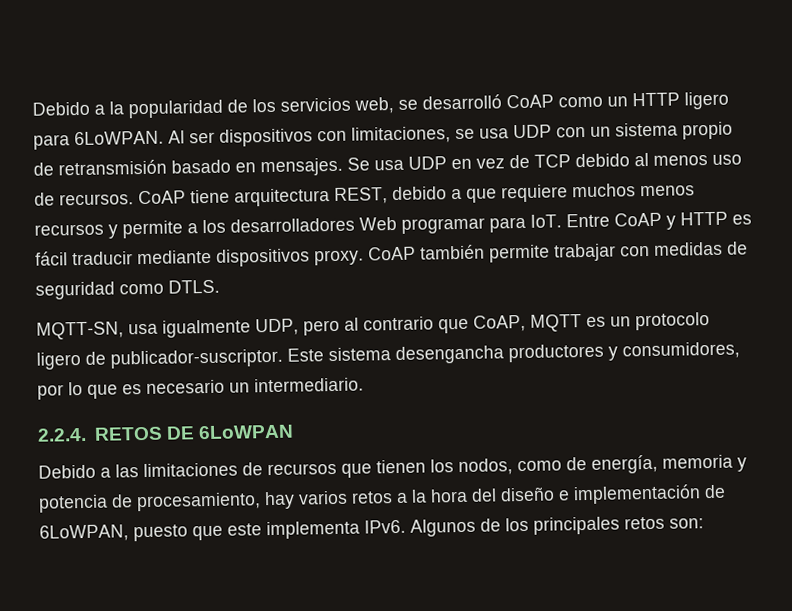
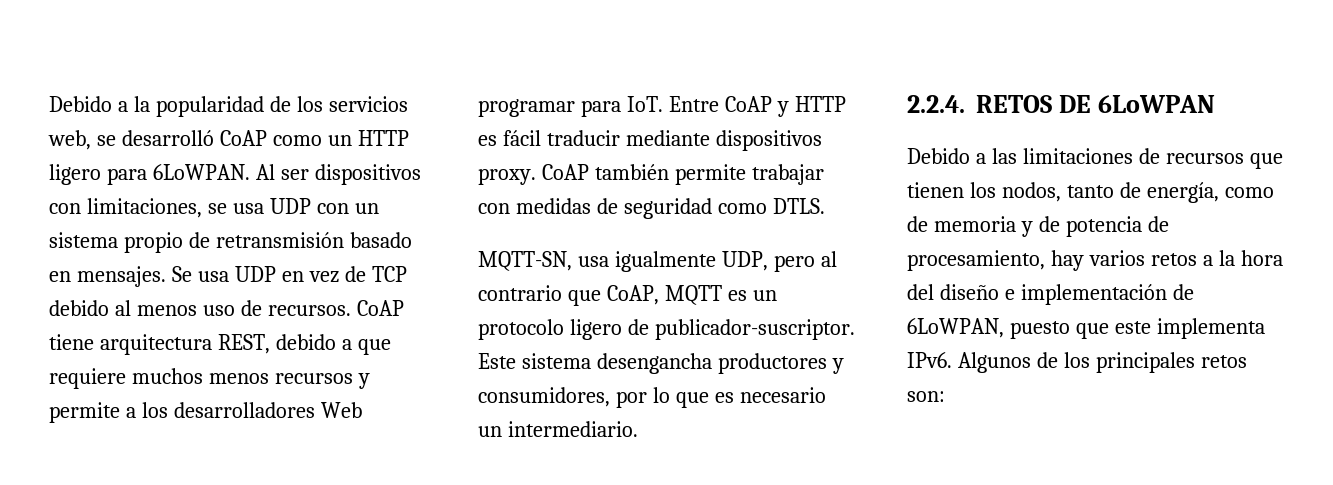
(513, 467) none -> [1066,182,1219,203] tanto de energía,
[591,454,658,474] energía, -> (928, 224) none
(747, 464) none -> [1038,216,1060,232] de

